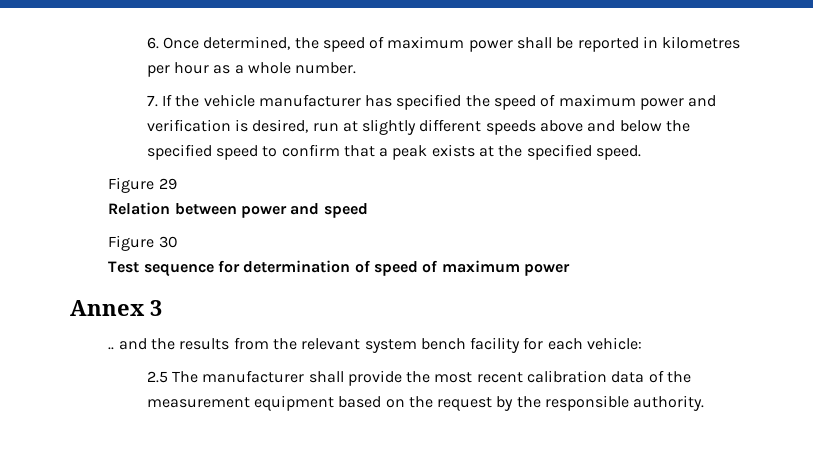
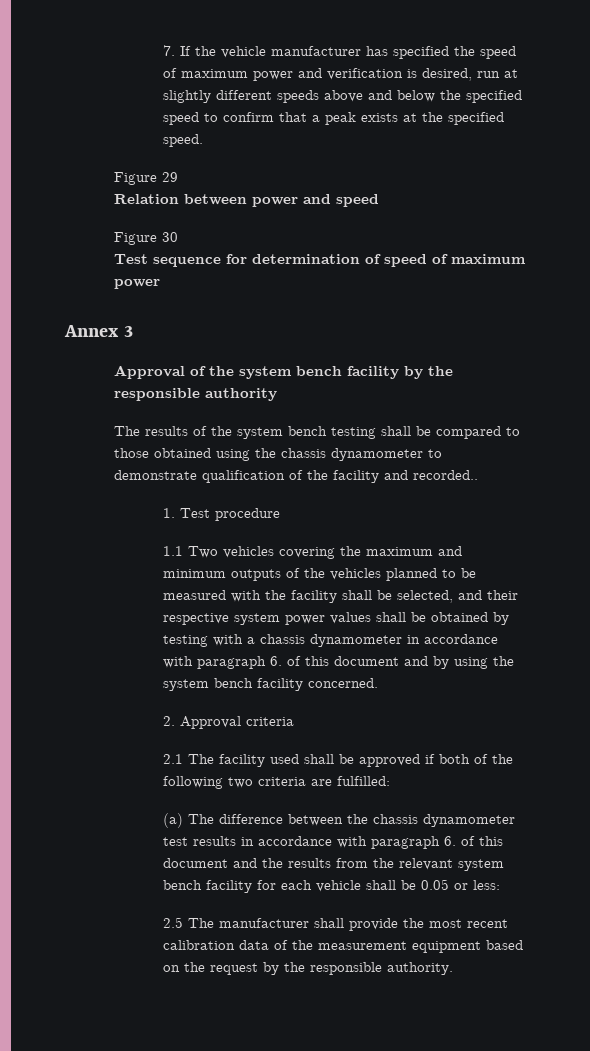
[146,36,741,52] [146,62,357,77] 6. Once determined, the speed of maximum power shall be reported in kilometres per hour as a whole number. // -> (162, 50) none
[108,347,115,350] .. -> [113,365,453,379] [113,388,277,401] [113,426,520,439] [113,448,442,461] [113,470,478,483] [162,508,280,521] [162,546,462,559] [162,568,476,581] [162,590,518,603] [162,612,509,625] [162,634,498,647] [162,656,514,669] [162,678,378,691] [162,716,294,729] [162,754,513,767] [162,776,390,789] [162,813,515,828] [162,836,503,849] [162,858,228,868] Approval of the system bench facility by the responsible authority // The results of the system bench testing shall be compared to those obtained using the chassis dynamometer to demonstrate qualification of the facility and recorded.. // 1. Test procedure // 1.1 Two vehicles covering the maximum and minimum outputs of the vehicles planned to be measured with the facility shall be selected, and their respective system power values shall be obtained by testing with a chassis dynamometer in accordance with paragraph 6. of this document and by using the system bench facility concerned. // 2. Approval criteria // 2.1 The facility used shall be approved if both of the following two criteria are fulfilled: // (a) The difference between the chassis dynamometer test results in accordance with paragraph 6. of this document
[587,337,643,350] vehicle: -> [315,879,500,892] vehicle shall be 0.05 or less:

